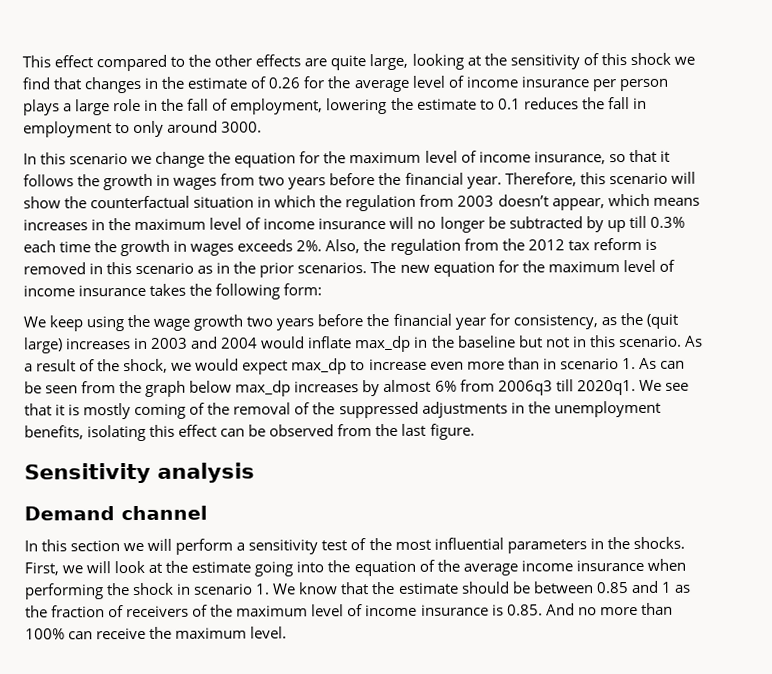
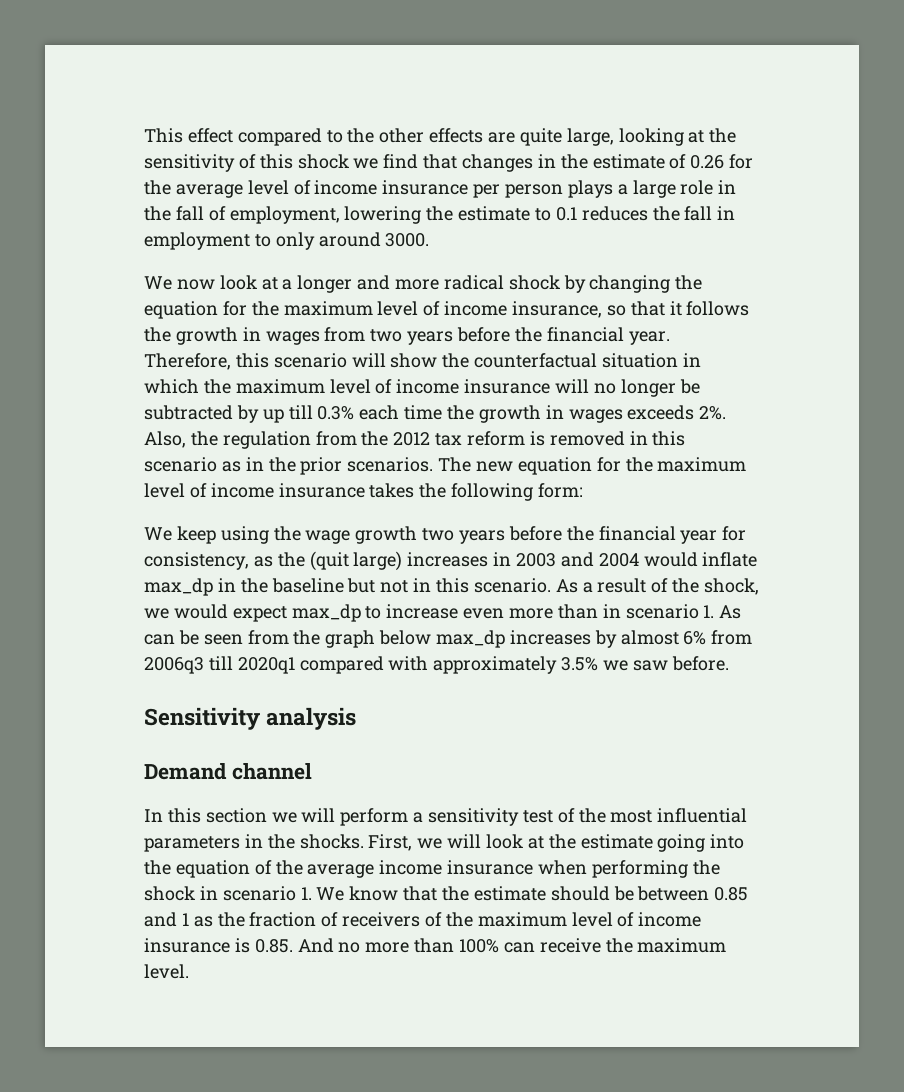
[23,151,206,168] In this scenario we change -> [144,275,671,293] We now look at a longer and more radical shock by changing
[345,193,700,212] [23,218,132,231] regulation from 2003 doesn’t appear, which means increases in the -> (231, 386) none
[576,379,689,396] [24,400,661,420] [24,423,475,442] 2020q1. We see that it is mostly coming of the removal of the suppressed adjustments in the unemployment benefits, isolating this effect can be observed from the last figure. -> [237,656,729,674] 2020q1 compared with approximately 3.5% we saw before.

